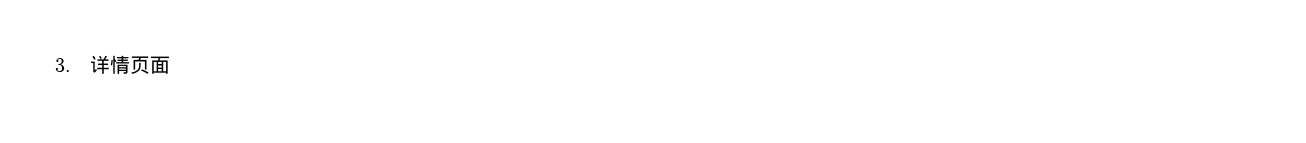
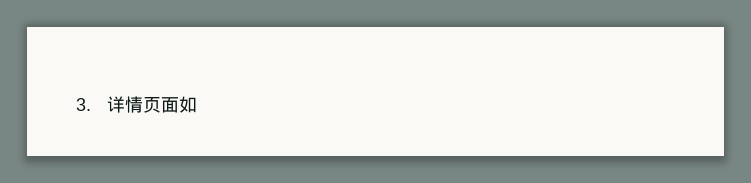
(170, 65) none -> [179,96,198,113] 如

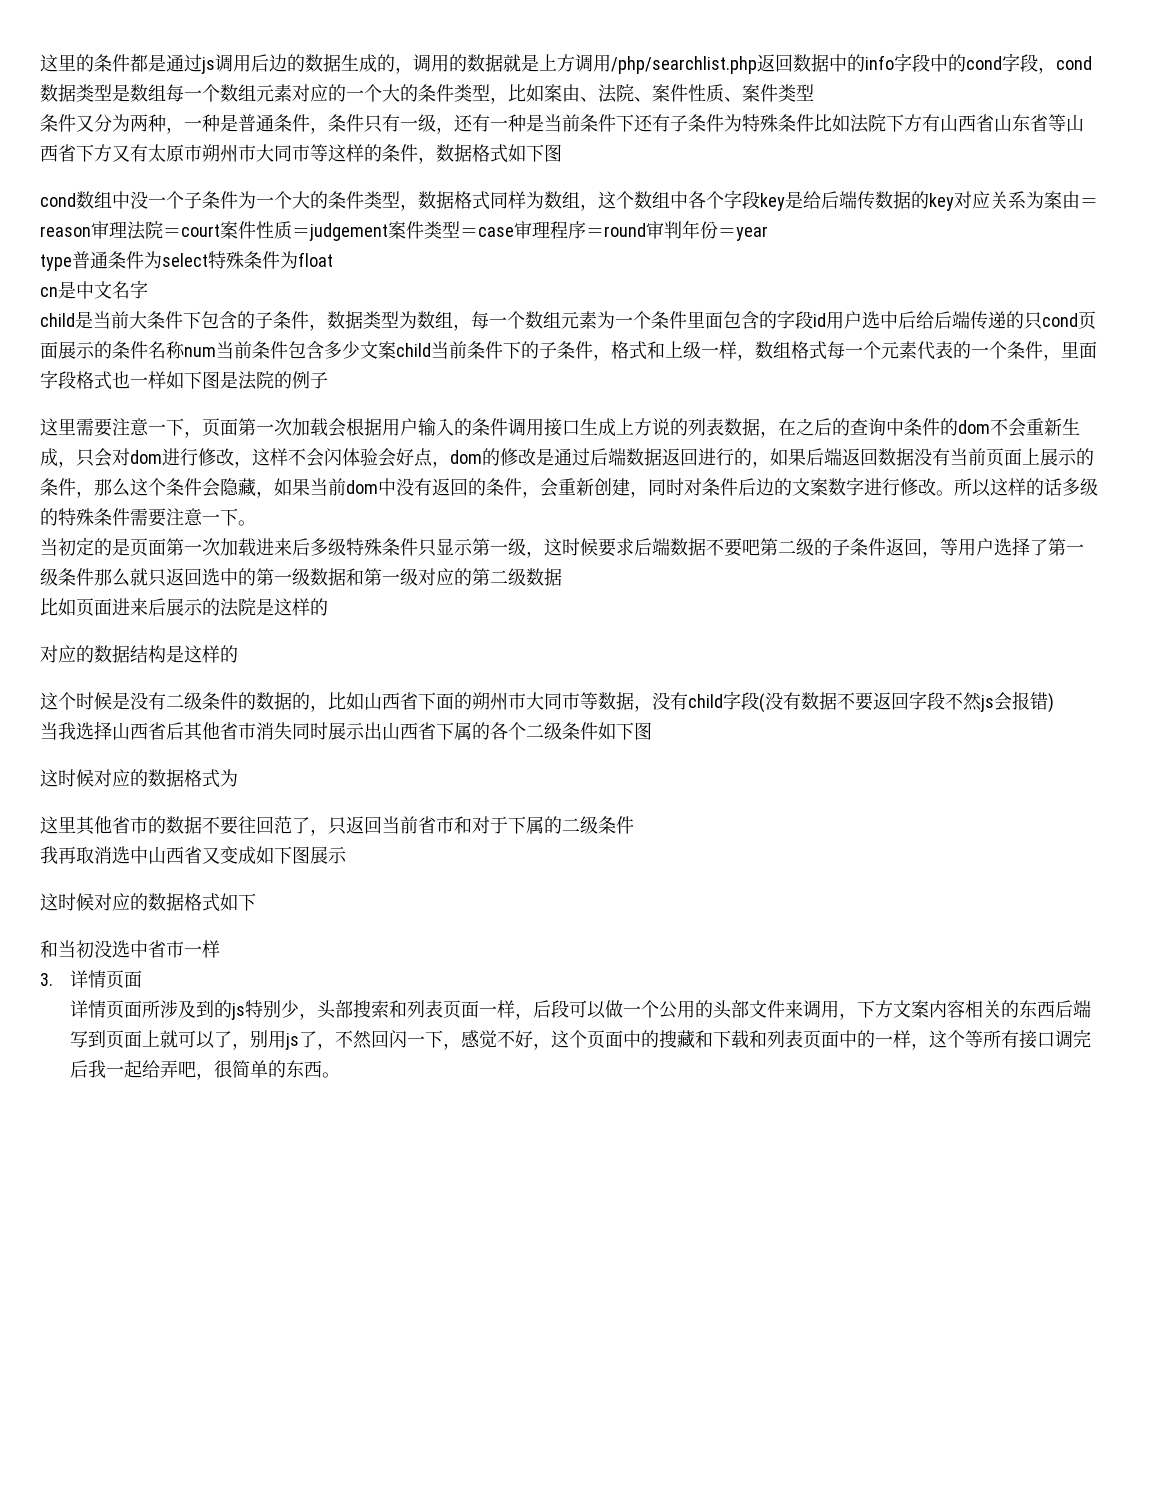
[76,96,198,113] 3.详情页面如 -> [40,53,1092,74] [40,84,814,104] [40,114,1084,134] [40,144,562,164] [40,190,1098,211] [40,220,768,241] [40,251,333,271] [40,280,148,299] [40,310,1096,331] [40,341,1097,361] [40,370,328,390] [40,418,1080,438] [40,448,1094,468] [40,477,1098,498] [40,508,256,527] [40,537,1084,558] [40,568,562,587] [40,598,328,617] [40,645,238,663] [40,691,1054,713] [40,721,652,741] [40,769,238,788] [40,816,634,836] [40,846,347,864] [40,893,256,912] [40,940,220,958] [40,970,143,989] [70,1000,1092,1020] [70,1029,1092,1050] [70,1060,341,1080] 这里的条件都是通过js调用后边的数据生成的，调用的数据就是上方调用/php/searchlist.php返回数据中的info字段中的cond字段，cond数据类型是数组每一个数组元素对应的一个大的条件类型，比如案由、法院、案件性质、案件类型 // 条件又分为两种，一种是普通条件，条件只有一级，还有一种是当前条件下还有子条件为特殊条件比如法院下方有山西省山东省等山西省下方又有太原市朔州市大同市等这样的条件，数据格式如下图 // cond数组中没一个子条件为一个大的条件类型，数据格式同样为数组，这个数组中各个字段key是给后端传数据的key对应关系为案由＝reason审理法院＝court案件性质＝judgement案件类型＝case审理程序＝round审判年份＝year // type普通条件为select特殊条件为float // cn是中文名字 // child是当前大条件下包含的子条件，数据类型为数组，每一个数组元素为一个条件里面包含的字段id用户选中后给后端传递的只cond页面展示的条件名称num当前条件包含多少文案child当前条件下的子条件，格式和上级一样，数组格式每一个元素代表的一个条件，里面字段格式也一样如下图是法院的例子 // 这里需要注意一下，页面第一次加载会根据用户输入的条件调用接口生成上方说的列表数据，在之后的查询中条件的dom不会重新生成，只会对dom进行修改，这样不会闪体验会好点，dom的修改是通过后端数据返回进行的，如果后端返回数据没有当前页面上展示的条件，那么这个条件会隐藏，如果当前dom中没有返回的条件，会重新创建，同时对条件后边的文案数字进行修改。所以这样的话多级的特殊条件需要注意一下。 // 当初定的是页面第一次加载进来后多级特殊条件只显示第一级，这时候要求后端数据不要吧第二级的子条件返回，等用户选择了第一级条件那么就只返回选中的第一级数据和第一级对应的第二级数据 // 比如页面进来后展示的法院是这样的 // 对应的数据结构是这样的 // 这个时候是没有二级条件的数据的，比如山西省下面的朔州市大同市等数据，没有child字段(没有数据不要返回字段不然js会报错) // 当我选择山西省后其他省市消失同时展示出山西省下属的各个二级条件如下图 // 这时候对应的数据格式为 // 这里其他省市的数据不要往回范了，只返回当前省市和对于下属的二级条件 // 我再取消选中山西省又变成如下图展示 // 这时候对应的数据格式如下 // 和当初没选中省市一样 // 3.详情页面 // 详情页面所涉及到的js特别少，头部搜索和列表页面一样，后段可以做一个公用的头部文件来调用，下方文案内容相关的东西后端写到页面上就可以了，别用js了，不然回闪一下，感觉不好，这个页面中的搜藏和下载和列表页面中的一样，这个等所有接口调完后我一起给弄吧，很简单的东西。

